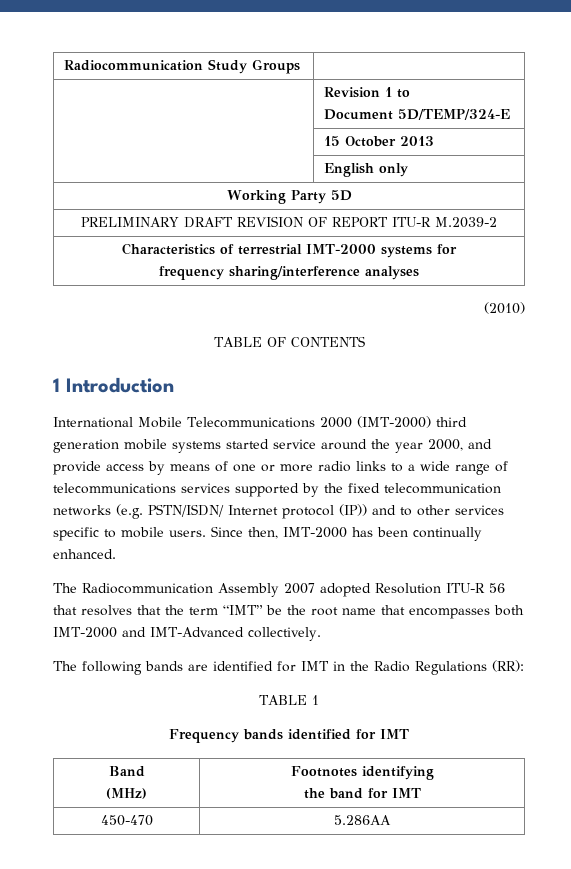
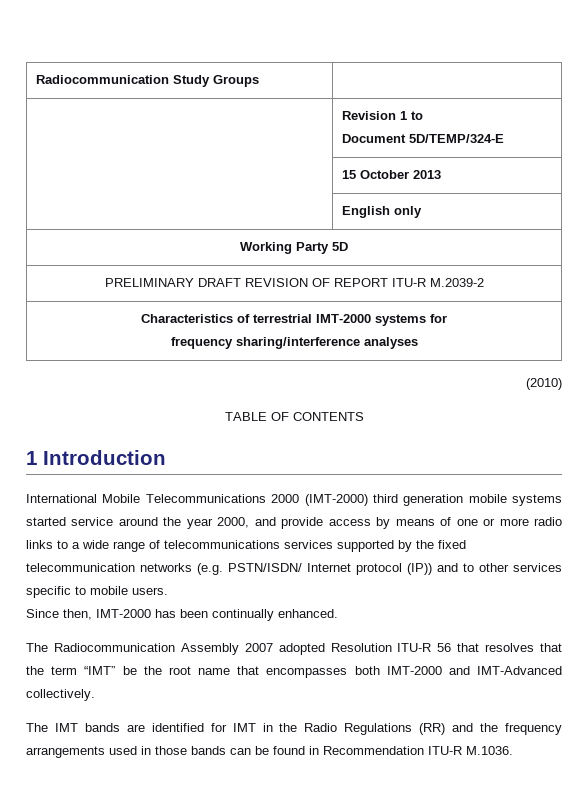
(206, 533) none -> (168, 591) //
[82,661,142,675] following -> [54,723,78,732] IMT
[492,660,524,672] [259,695,319,705] [169,729,409,743] [108,766,145,777] [106,788,147,799] [290,766,434,780] [303,788,421,799] [100,815,153,826] [334,815,391,825] (RR): // TABLE 1 // Frequency bands identified for IMT // Band // (MHz) | Footnotes identifying // the band for IMT // 450-470 | 5.286AA -> [419,723,562,735] [26,746,513,758] (RR) and the frequency arrangements used in those bands can be found in Recommendation ITU-R M.1036.

